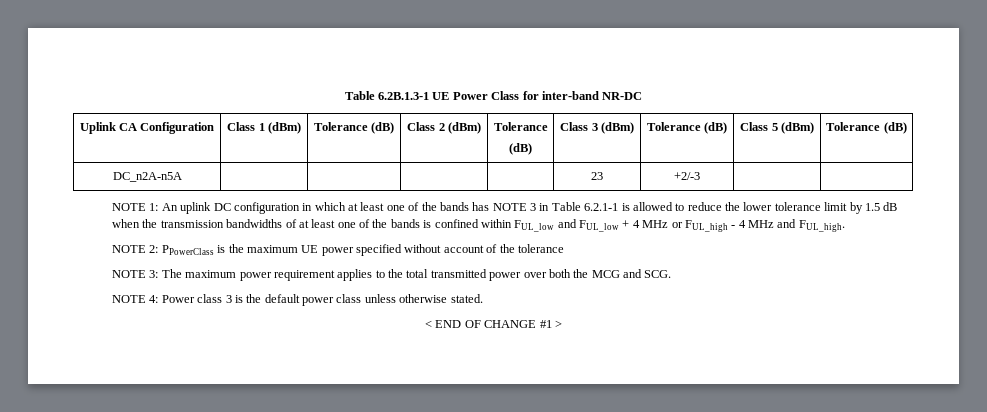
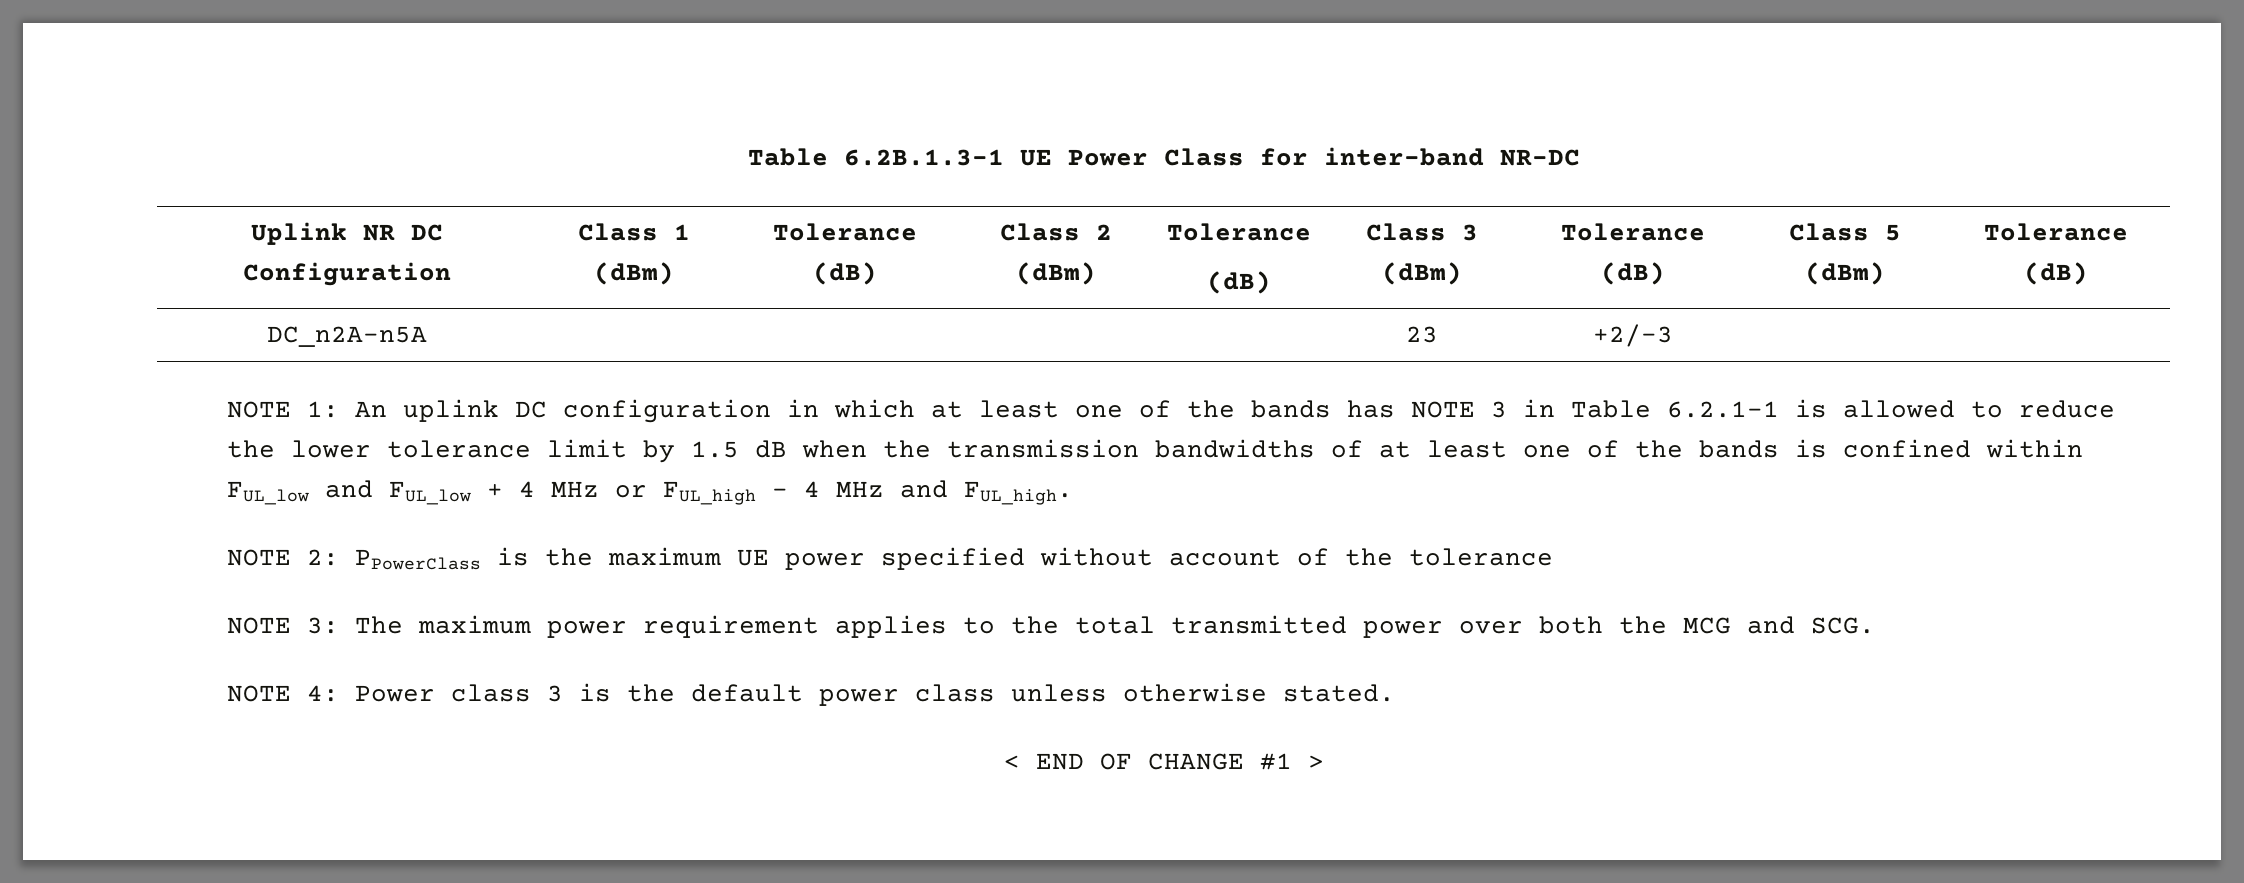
[119,123,137,131] CA -> [362,224,443,241] NR DC

